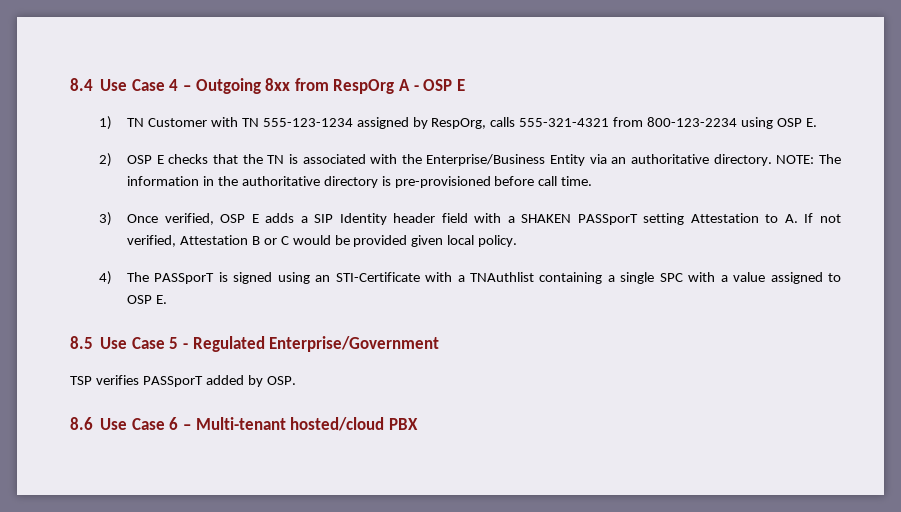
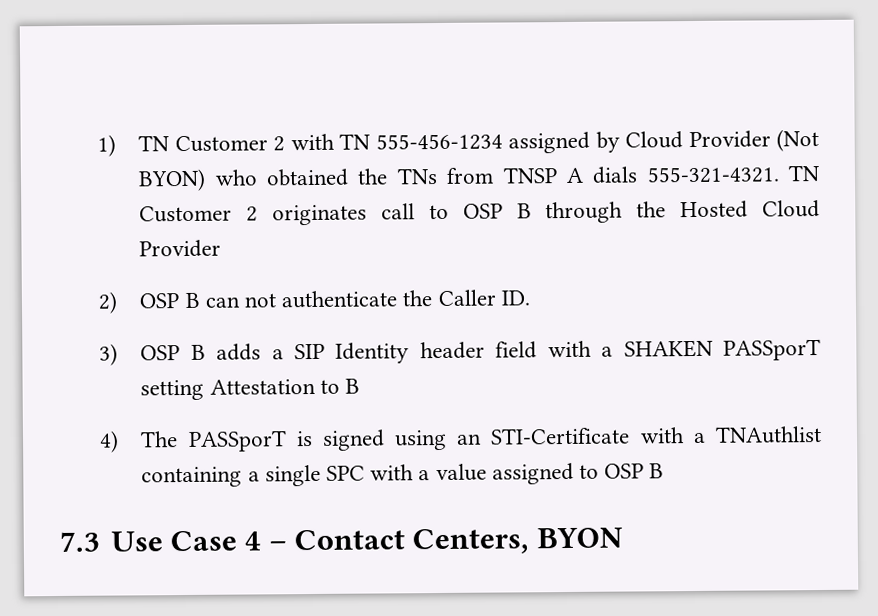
[70,78,465,94] 8.4 Use Case 4 – Outgoing 8xx from RespOrg A - OSP E // -> (97, 145) none
(207, 122) none -> [273,136,286,152] 2
[262,118,353,127] 555-123-1234 -> [375,133,503,151] 555-456-1234
[431,117,817,129] [98,153,842,167] [127,176,593,188] [98,212,259,226] RespOrg, calls 555-321-4321 from 800-123-2234 using OSP E. // 2) OSP E checks that the TN is associated with the Enterprise/Business Entity via an authoritative directory. NOTE: The information in the authoritative directory is pre-provisioned before call time. // 3) Once verified, OSP E -> [625,129,819,152] [138,165,821,192] [139,200,820,226] [139,239,222,258] [98,289,530,314] [99,343,206,366] Cloud Provider (Not BYON) who obtained the TNs from TNSP A dials 555-321-4321. TN Customer 2 originates call to OSP B through the Hosted Cloud Provider // 2) OSP B can not authenticate the Caller ID. // 3) OSP B
[784,213,842,223] [127,235,518,247] A. If not verified, Attestation B or C would be provided given local policy. -> [344,378,360,394] B
[155,295,167,304] [70,336,440,352] [70,375,296,387] [70,417,418,431] E. // 8.5 Use Case 5 - Regulated Enterprise/Government // TSP verifies PASSporT added by OSP. // 8.6 Use Case 6 – Multi-tenant hosted/cloud PBX -> [649,463,665,479] [59,527,623,555] B // 7.3 Use Case 4 – Contact Centers, BYON

